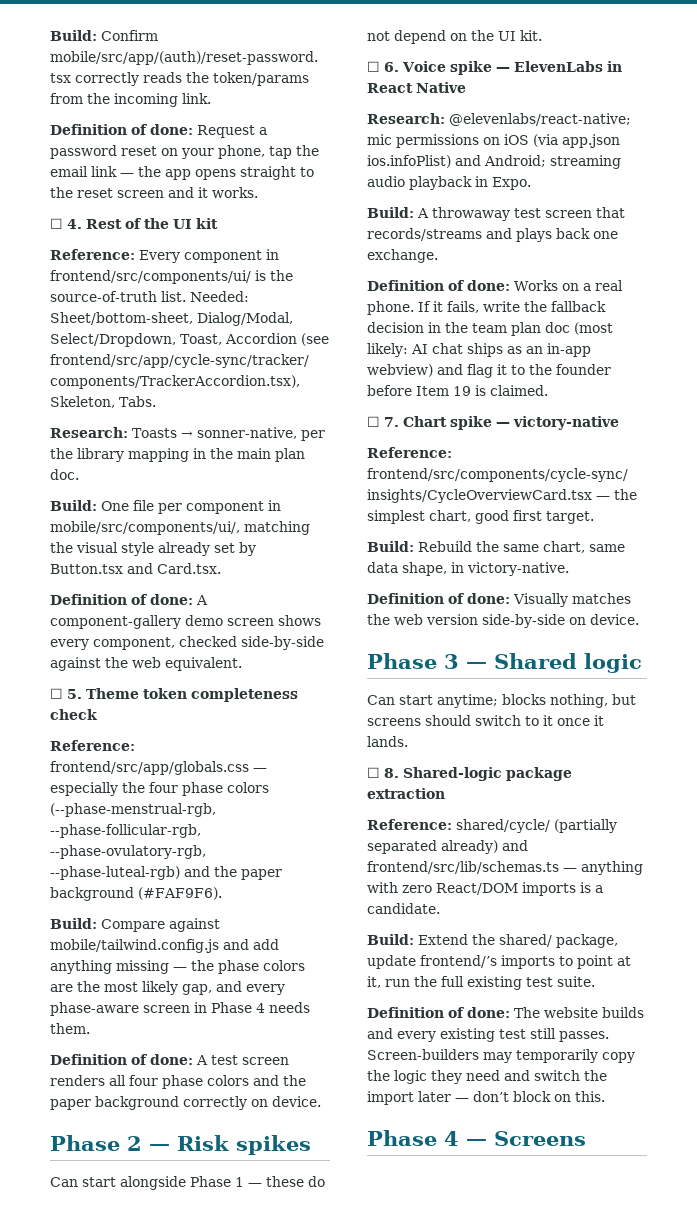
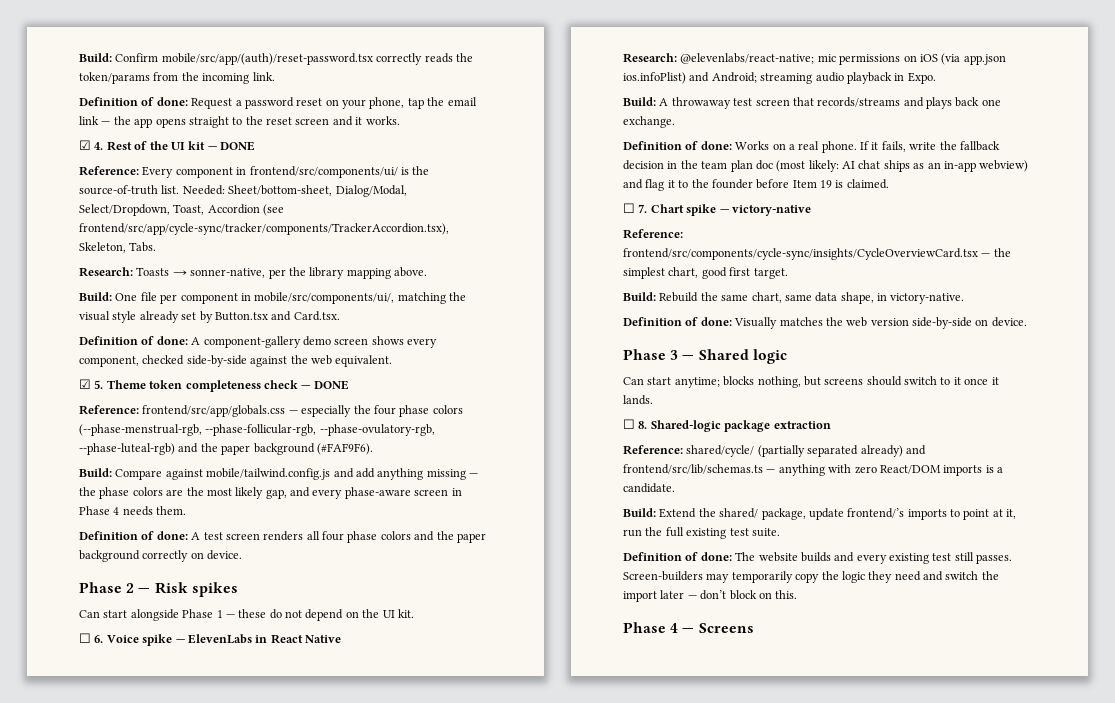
[50,218,63,229] ☐ -> [79,140,91,150] ☑
(218, 223) none -> [207,141,255,151] — DONE
[193,448,305,462] [50,469,79,480] in the main plan doc. -> [394,267,427,277] above.
[50,688,63,699] ☐ -> [79,379,91,389] ☑
(97, 714) none -> [301,380,349,390] — DONE

